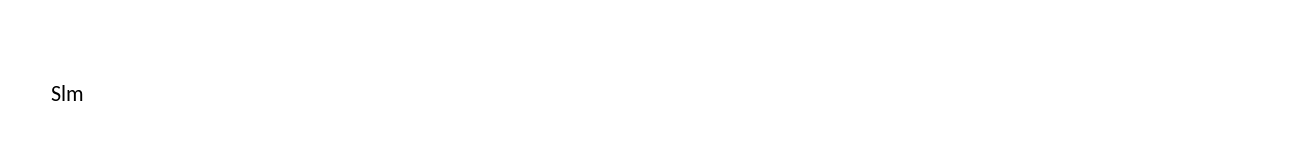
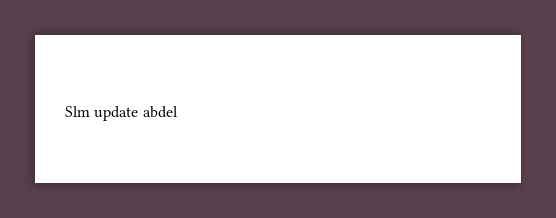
(84, 93) none -> [94,106,178,121] update abdel

